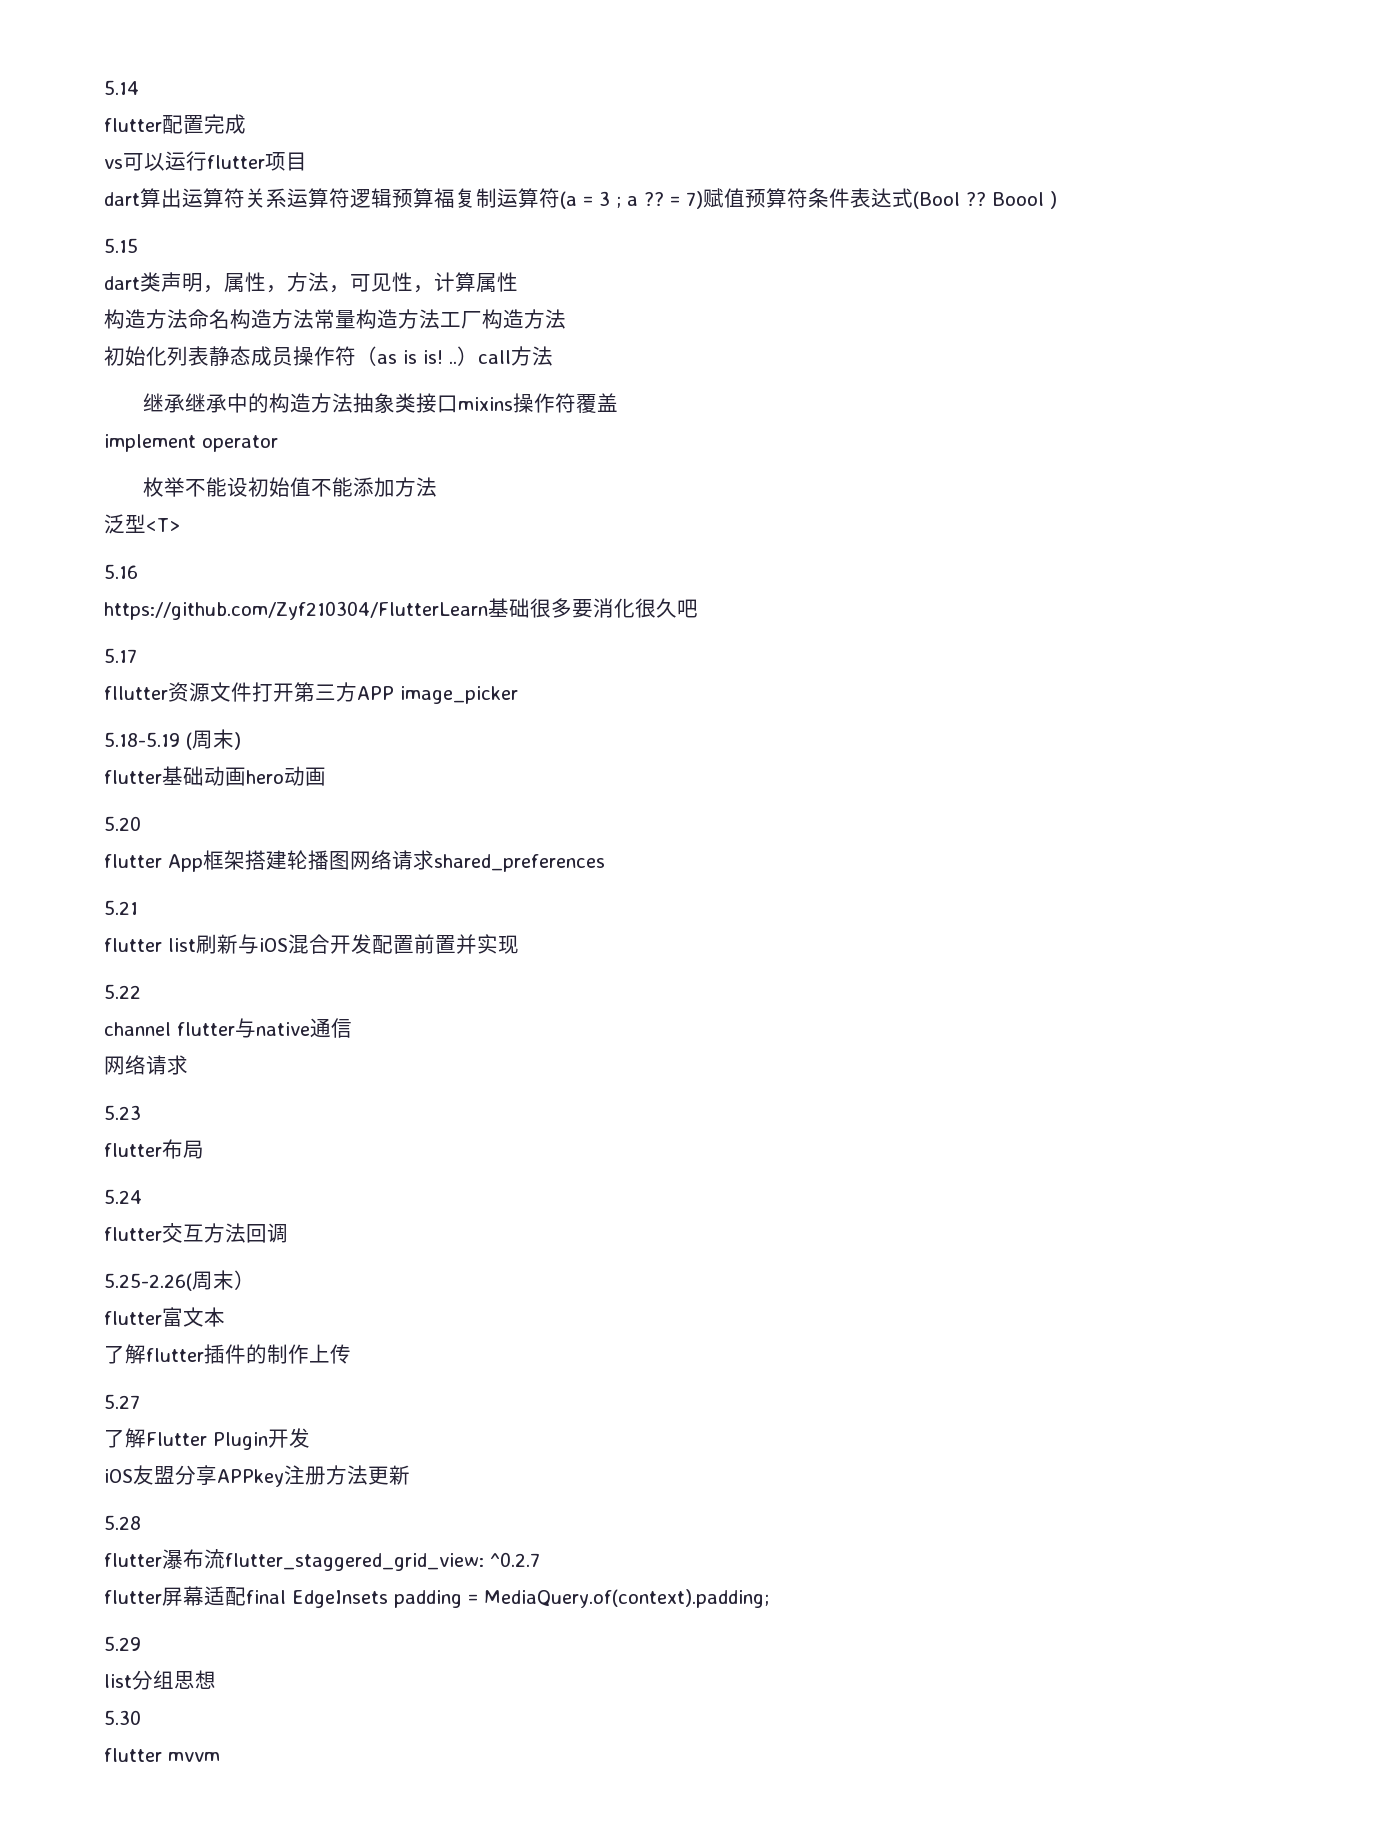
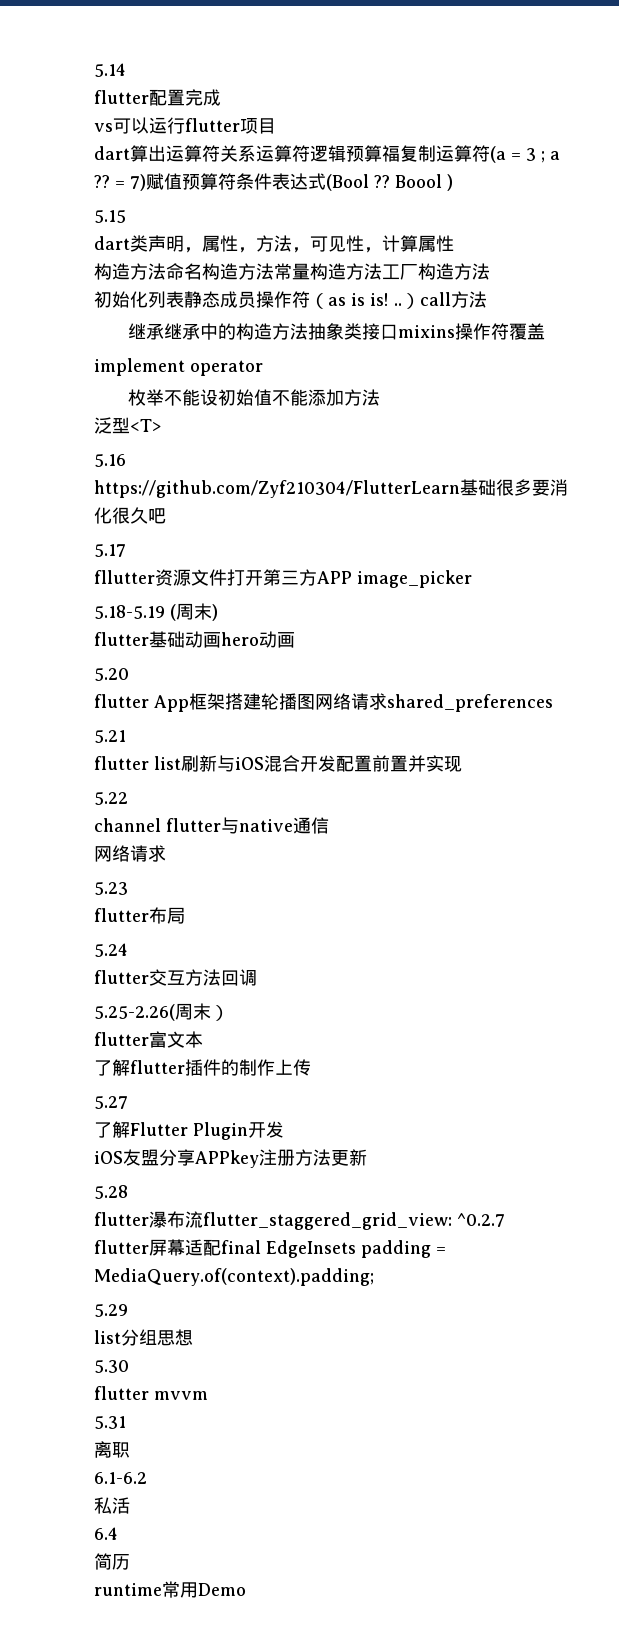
(220, 1757) none -> [94,1416,126,1429] [94,1441,130,1458] [94,1472,147,1484] [94,1497,130,1514] [94,1527,118,1540] [94,1553,130,1570] [94,1581,246,1598] // 5.31 // 离职 // 6.1-6.2 // 私活 // 6.4 // 简历 // runtime常用Demo

